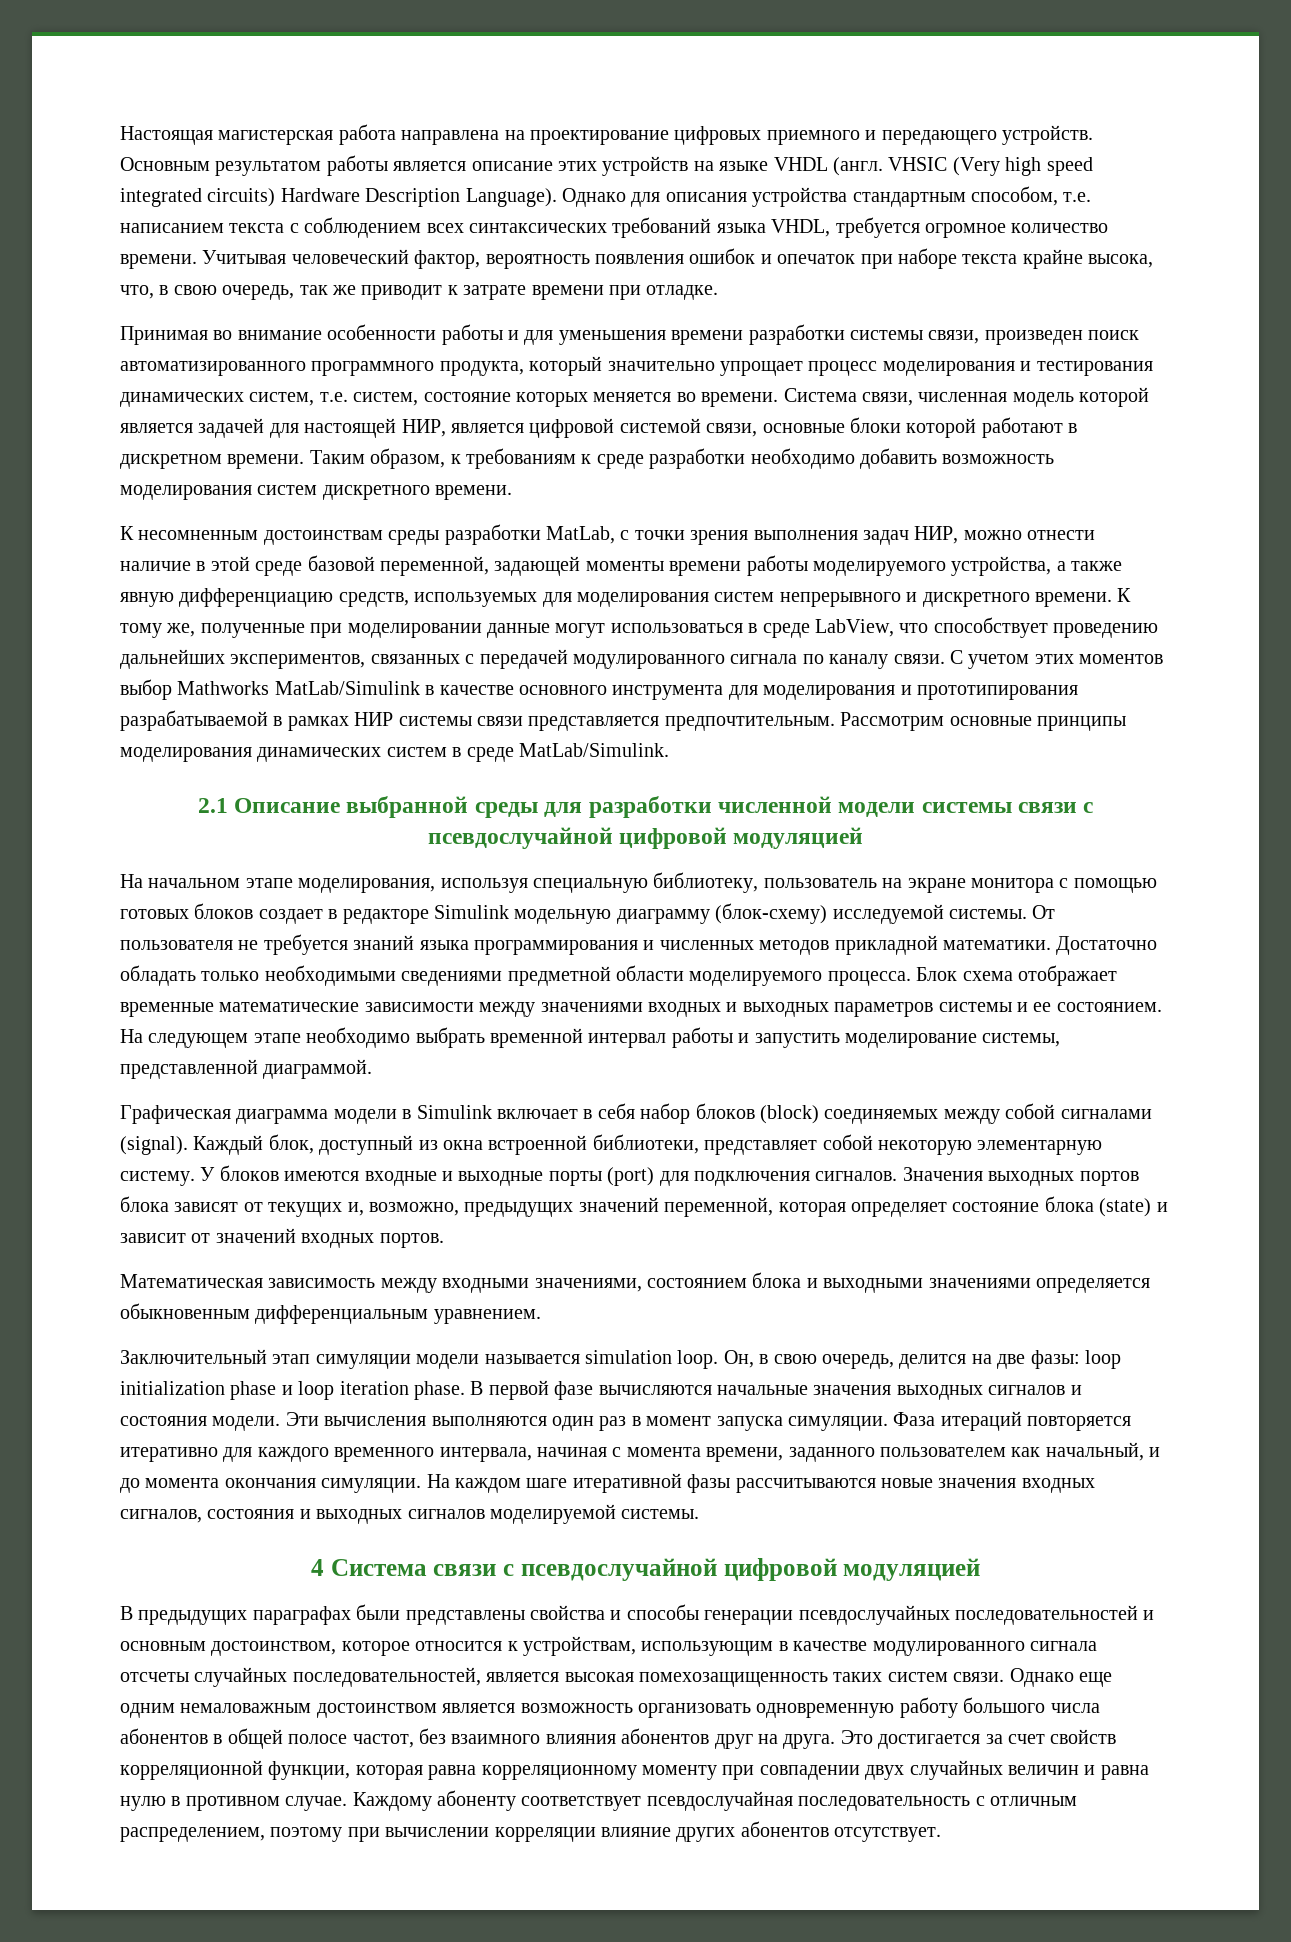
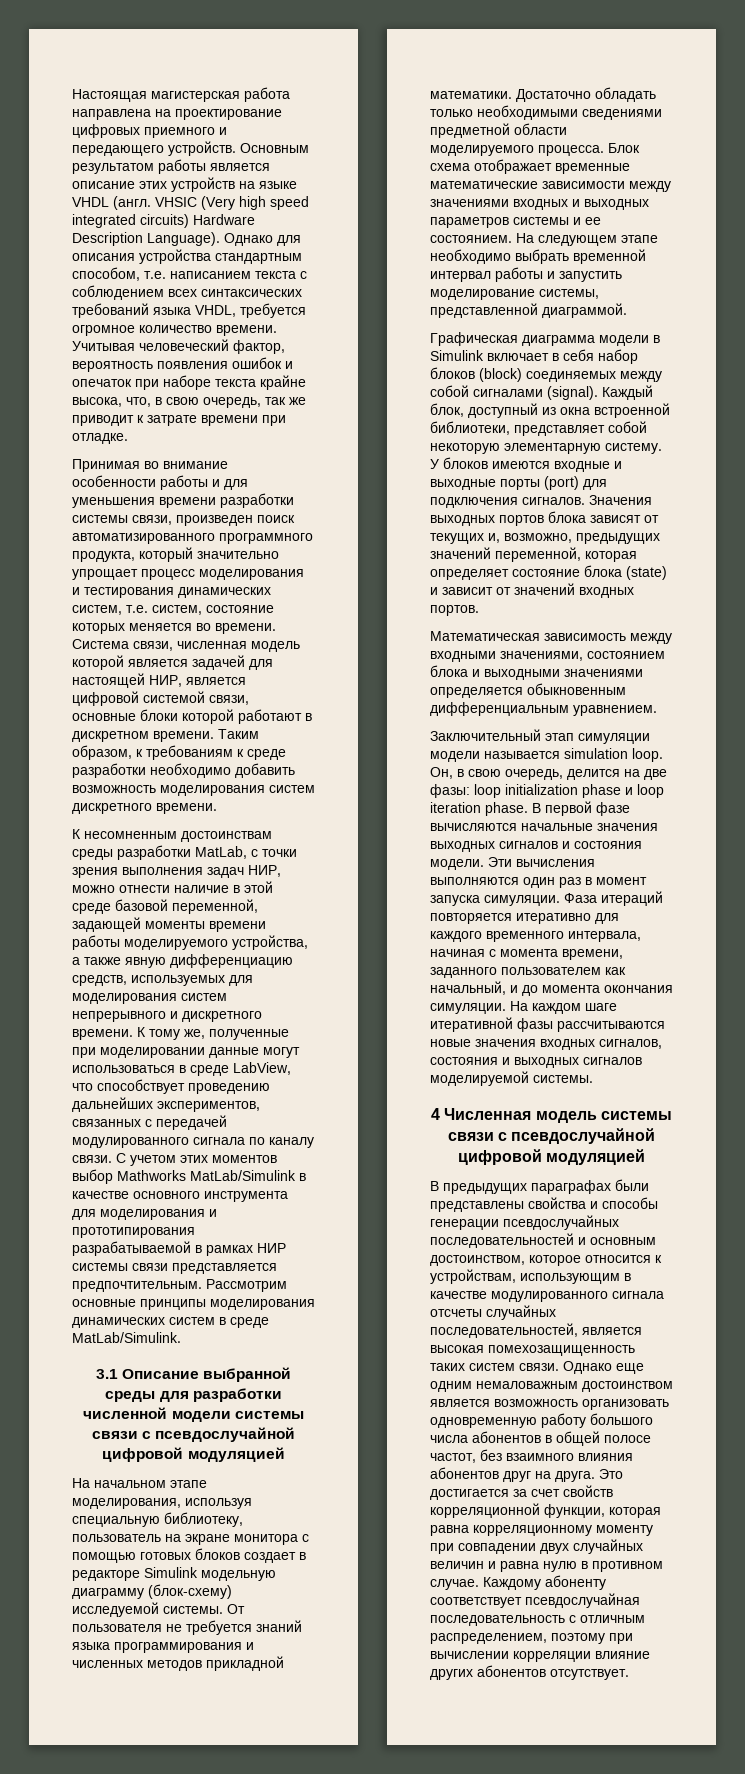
[197,798,228,813] 2.1 -> [95,1369,118,1379] 3.1
[330,1559,427,1576] Система -> [444,1108,672,1123] Численная модель системы

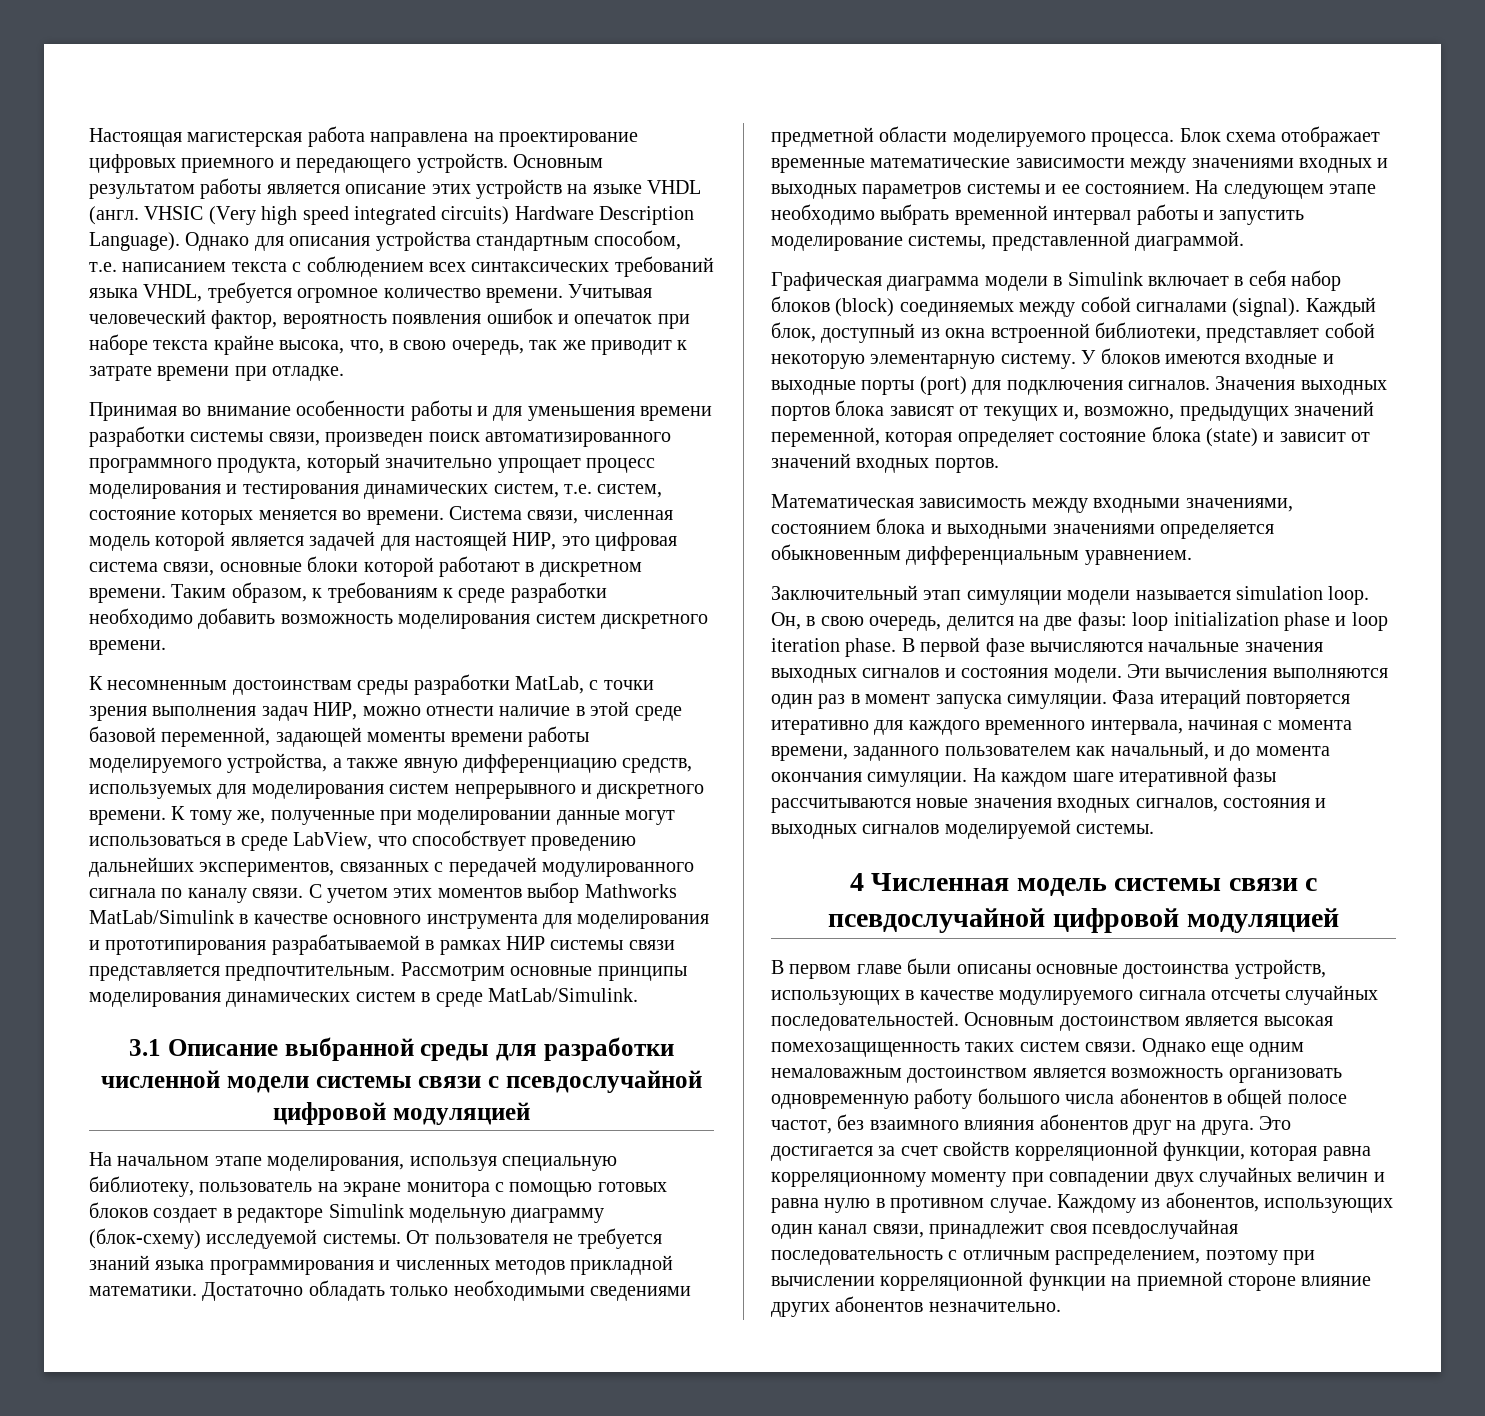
[186,677,246,685] [72,691,205,706] является цифровой системой -> [561,532,678,551] [89,562,158,572] это цифровая система
[443,1179,649,1194] [430,1197,658,1212] [430,1215,619,1230] [430,1233,656,1248] [430,1255,662,1266] [430,1269,631,1284] [430,1291,608,1302] предыдущих параграфах были представлены свойства и способы генерации псевдослучайных последовательностей и основным достоинством, которое относится к устройствам, использующим в качестве модулированного -> [789,958,1326,979] [771,990,1134,1005] первом главе были описаны основные достоинства устройств, использующих в качестве модулируемого
[430,1323,578,1338] последовательностей, -> [771,1011,1180,1031] последовательностей. Основным достоинством
[545,1575,606,1590] [430,1597,522,1608] абоненту соответствует -> [1141,1192,1394,1213] [771,1224,1087,1239] из абонентов, использующих один канал связи, принадлежит своя
[513,1651,591,1662] корреляции -> [880,1271,1296,1291] корреляционной функции на приемной стороне
[550,1669,629,1680] отсутствует. -> [928,1302,1061,1312] незначительно.

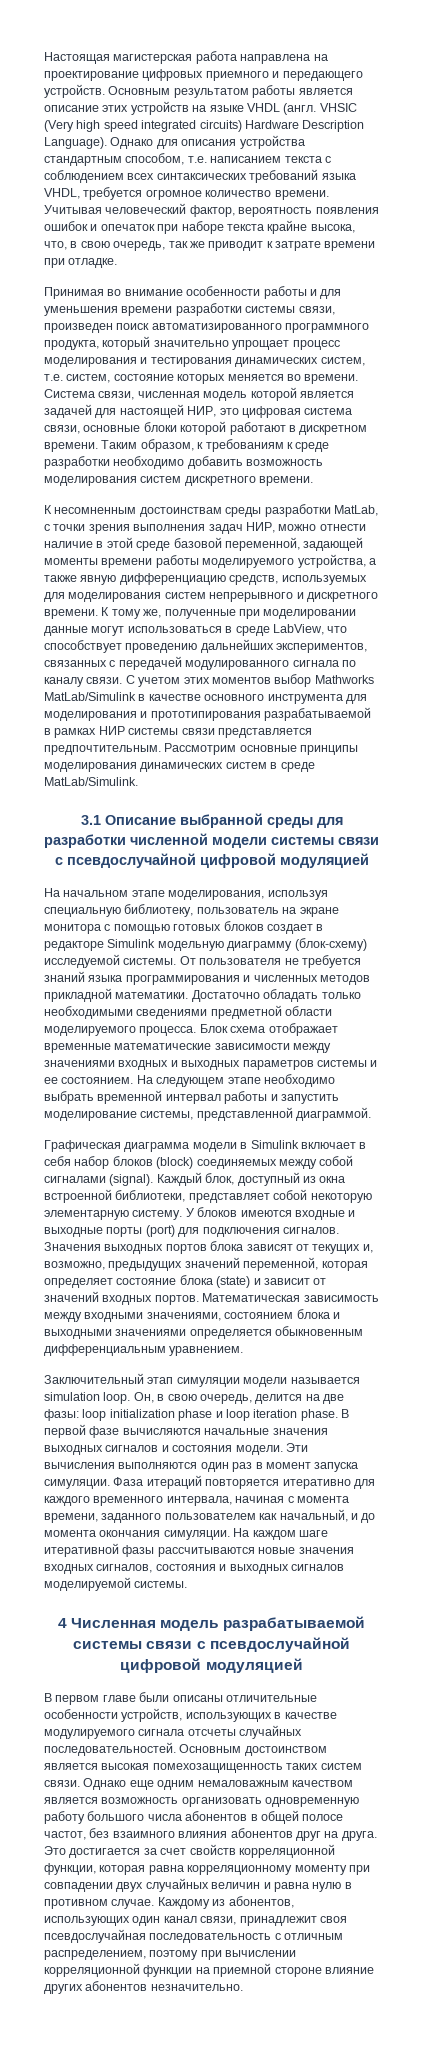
(999, 465) // -> (199, 1300) none
(1107, 887) none -> [223,1616,366,1631] разрабатываемой
[1036,964,1230,979] основные достоинства -> [225,1695,317,1702] [44,1709,118,1719] отличительные особенности
[907,1068,1028,1083] достоинством -> [291,1780,353,1787] качеством

